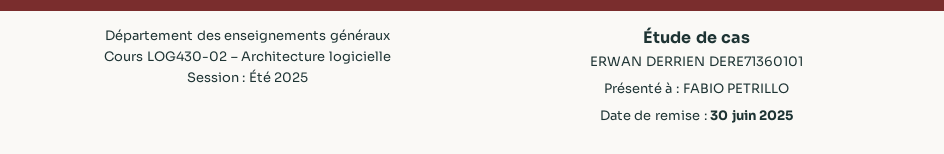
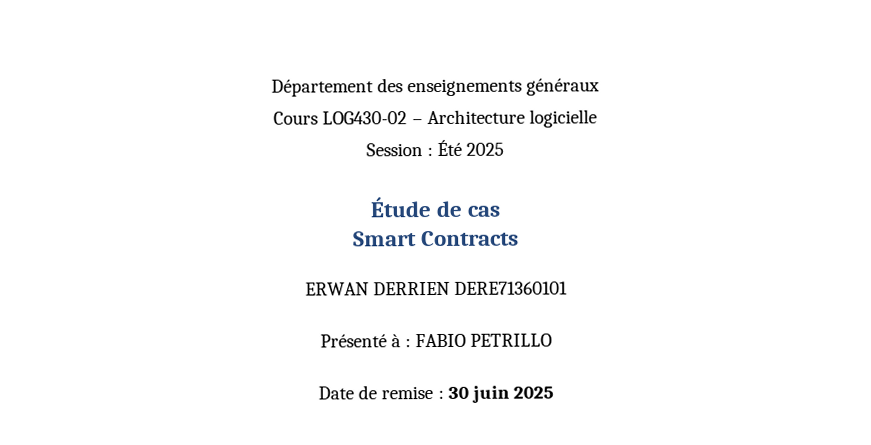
(750, 38) none -> [352,230,520,247] // Smart Contracts

